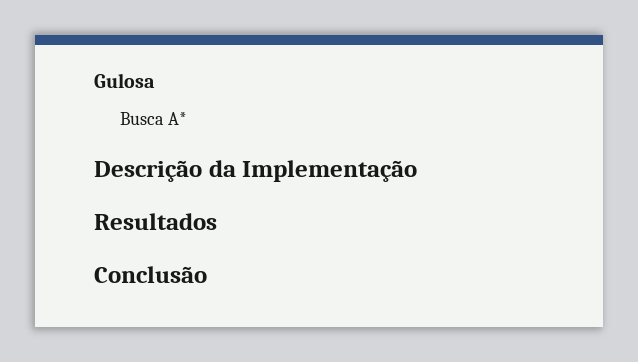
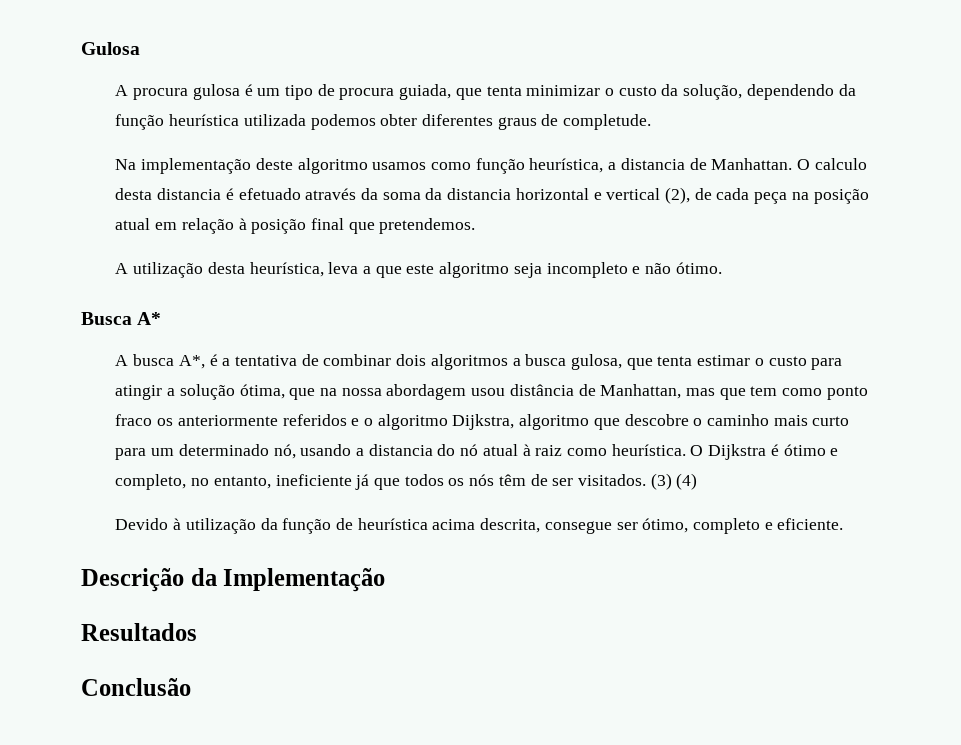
[119,112,187,125] Busca A* -> [115,84,856,100] [115,114,652,130] [115,158,867,174] [115,187,869,204] [115,218,476,234] [115,262,722,278] [81,312,162,325] [115,354,843,370] [115,384,868,400] [115,414,850,430] [115,444,839,460] [115,473,698,490] [115,518,844,534] A procura gulosa é um tipo de procura guiada, que tenta minimizar o custo da solução, dependendo da função heurística utilizada podemos obter diferentes graus de completude. // Na implementação deste algoritmo usamos como função heurística, a distancia de Manhattan. O calculo desta distancia é efetuado através da soma da distancia horizontal e vertical (2), de cada peça na posição atual em relação à posição final que pretendemos. // A utilização desta heurística, leva a que este algoritmo seja incompleto e não ótimo. // Busca A* // A busca A*, é a tentativa de combinar dois algoritmos a busca gulosa, que tenta estimar o custo para atingir a solução ótima, que na nossa abordagem usou distância de Manhattan, mas que tem como ponto fraco os anteriormente referidos e o algoritmo Dijkstra, algoritmo que descobre o caminho mais curto para um determinado nó, usando a distancia do nó atual à raiz como heurística. O Dijkstra é ótimo e completo, no entanto, ineficiente já que todos os nós têm de ser visitados. (3) (4) // Devido à utilização da função de heurística acima descrita, consegue ser ótimo, completo e eficiente.

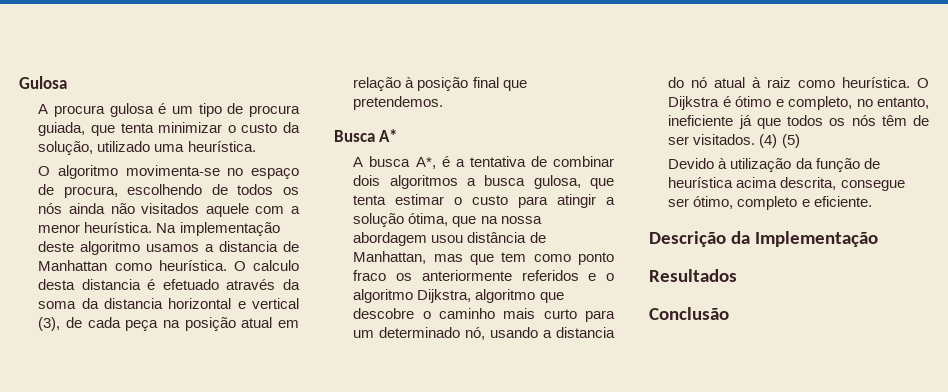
[746,84,856,100] [115,114,652,130] dependendo da função heurística utilizada podemos obter diferentes graus de completude. // -> [97,141,256,152] [38,165,299,179] [38,184,299,198] [38,203,300,217] [38,222,153,233] utilizado uma heurística. // O algoritmo movimenta-se no espaço de procura, escolhendo de todos os nós ainda não visitados aquele com a menor heurística.
[430,158,793,174] como função heurística, a distancia de Manhattan. -> [205,241,299,252] [38,260,227,271] a distancia de Manhattan como heurística.
[665,187,691,204] (2), -> [38,317,61,331] (3),
[115,262,722,278] // A utilização desta heurística, leva a que este algoritmo seja incompleto e não ótimo. -> (444, 103) none
[650,473,672,490] (3) -> (756, 139) none
(698, 481) none -> [781,134,800,148] (5)

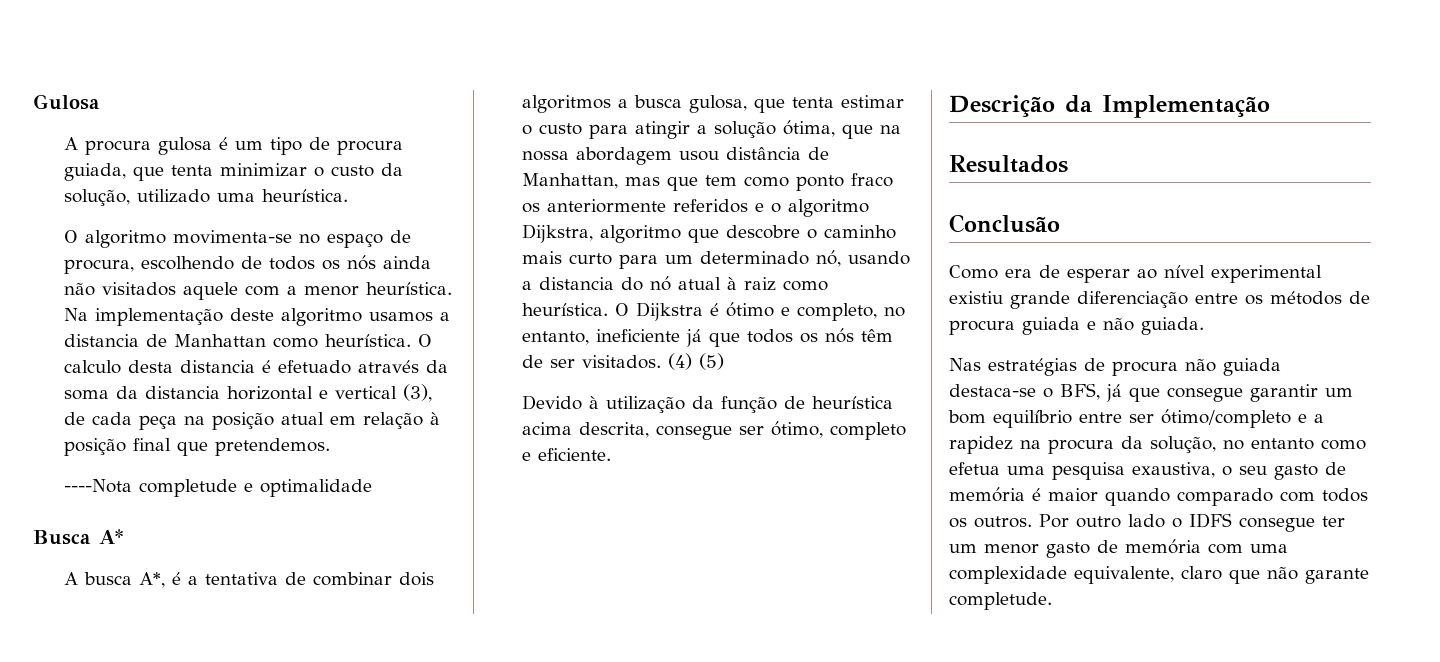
(444, 103) none -> [64,479,373,497] // ----Nota completude e optimalidade
(729, 313) none -> [949,265,1322,283] [949,291,1370,309] [949,317,1204,335] [949,358,1281,376] [949,383,1353,402] [948,409,1324,428] [949,436,1366,454] [949,462,1346,480] [949,487,1368,506] [949,513,1345,532] [949,539,1288,558] [949,566,1369,584] [949,592,1052,610] // Como era de esperar ao nível experimental existiu grande diferenciação entre os métodos de procura guiada e não guiada. // Nas estratégias de procura não guiada destaca-se o BFS, já que consegue garantir um bom equilíbrio entre ser ótimo/completo e a rapidez na procura da solução, no entanto como efetua uma pesquisa exaustiva, o seu gasto de memória é maior quando comparado com todos os outros. Por outro lado o IDFS consegue ter um menor gasto de memória com uma complexidade equivalente, claro que não garante completude.

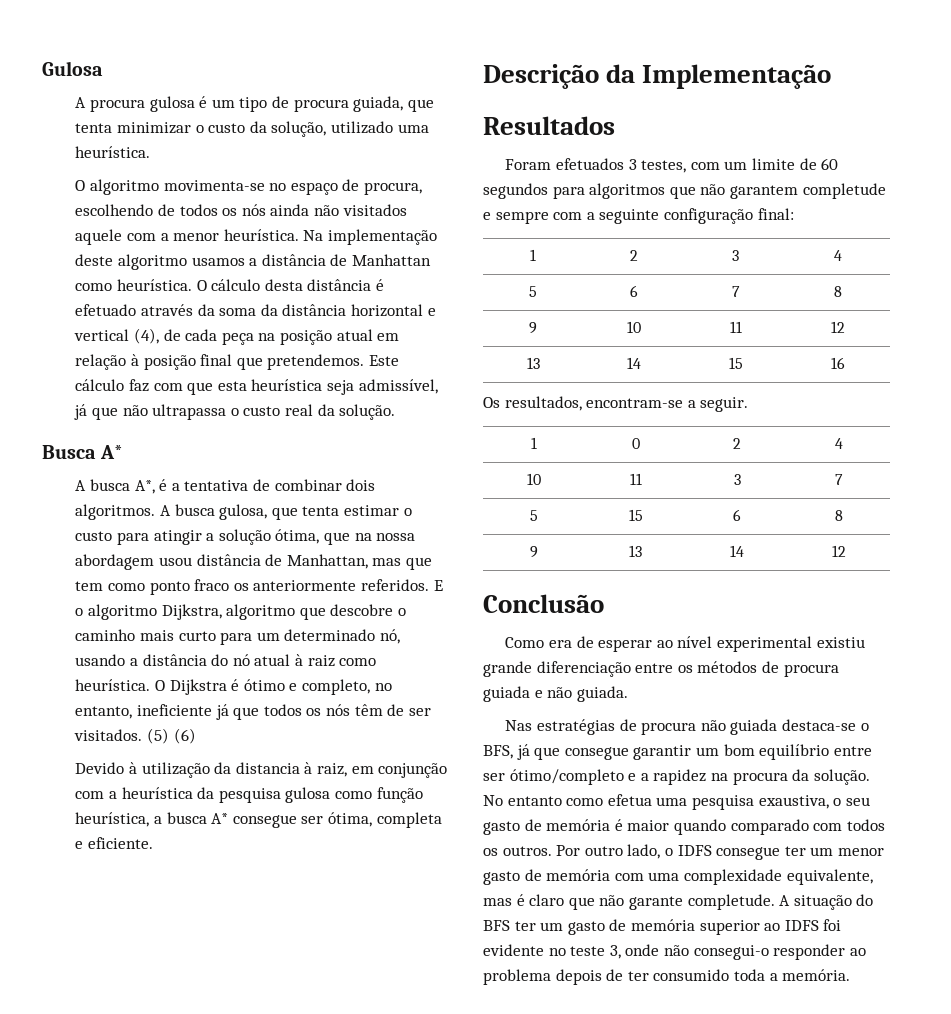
[64,334,140,347] distancia -> [261,254,326,266] distância
[64,360,256,374] calculo desta distancia -> [211,279,372,291] cálculo desta distância
[145,386,221,399] distancia -> [282,304,347,316] distância
[403,384,433,402] (3), -> [134,328,160,344] (4),
[64,479,373,497] // ----Nota completude e optimalidade -> [368,355,399,366] [75,379,438,395] [74,404,396,420] Este cálculo faz com que esta heurística seja admissível, já que não ultrapassa o custo real da solução.
[522,95,629,113] algoritmos a -> [75,504,172,520] algoritmos. A
[673,199,765,213] referidos e -> [360,579,443,591] referidos. E
[539,277,615,290] distancia -> [142,654,207,666] distância
[668,353,693,370] (4) -> (143, 735) none
(725, 361) none -> [173,728,196,744] (6)
[721,396,894,413] [522,421,907,440] função de heurística acima descrita, consegue ser ótimo, completo -> [235,762,448,778] [75,787,423,803] [75,812,442,828] distancia à raiz, em conjunção com a heurística da pesquisa gulosa como função heurística, a busca A* consegue ser ótima, completa
(1068, 164) none -> [505,158,839,173] [483,183,886,199] [483,208,794,224] [530,249,536,261] [629,250,638,261] [732,250,739,261] [834,250,842,261] [529,286,537,297] [629,285,638,297] [731,286,740,297] [834,286,842,297] [529,322,537,334] [626,321,641,333] [729,321,742,333] [831,321,845,333] [526,357,540,369] [626,357,641,369] [728,357,743,369] [831,357,845,369] [483,396,749,412] [531,437,537,449] [631,438,640,449] [733,438,741,449] [834,438,843,449] [527,473,541,485] [629,473,642,485] [733,474,741,485] [834,474,843,485] [530,510,538,521] [628,509,643,521] [733,509,741,521] [834,510,843,521] [530,546,538,558] [629,545,642,557] [730,545,744,557] [831,545,846,557] // Foram efetuados 3 testes, com um limite de 60 segundos para algoritmos que não garantem completude e sempre com a seguinte configuração final: // 1 | 2 | 3 | 4 // 5 | 6 | 7 | 8 // 9 | 10 | 11 | 12 // 13 | 14 | 15 | 16 // Os resultados, encontram-se a seguir. // 1 | 0 | 2 | 4 // 10 | 11 | 3 | 7 // 5 | 15 | 6 | 8 // 9 | 13 | 14 | 12
[1150,436,1244,453] solução, no -> [813,769,870,785] [483,795,503,806] solução. No
[1128,514,1165,528] lado -> [627,844,661,859] lado,
(1174, 575) none -> [483,894,525,906] mas é
(1052, 601) none -> [779,894,874,910] [483,919,842,935] [483,944,866,960] [483,969,851,985] A situação do BFS ter um gasto de memória superior ao IDFS foi evidente no teste 3, onde não consegui-o responder ao problema depois de ter consumido toda a memória.

